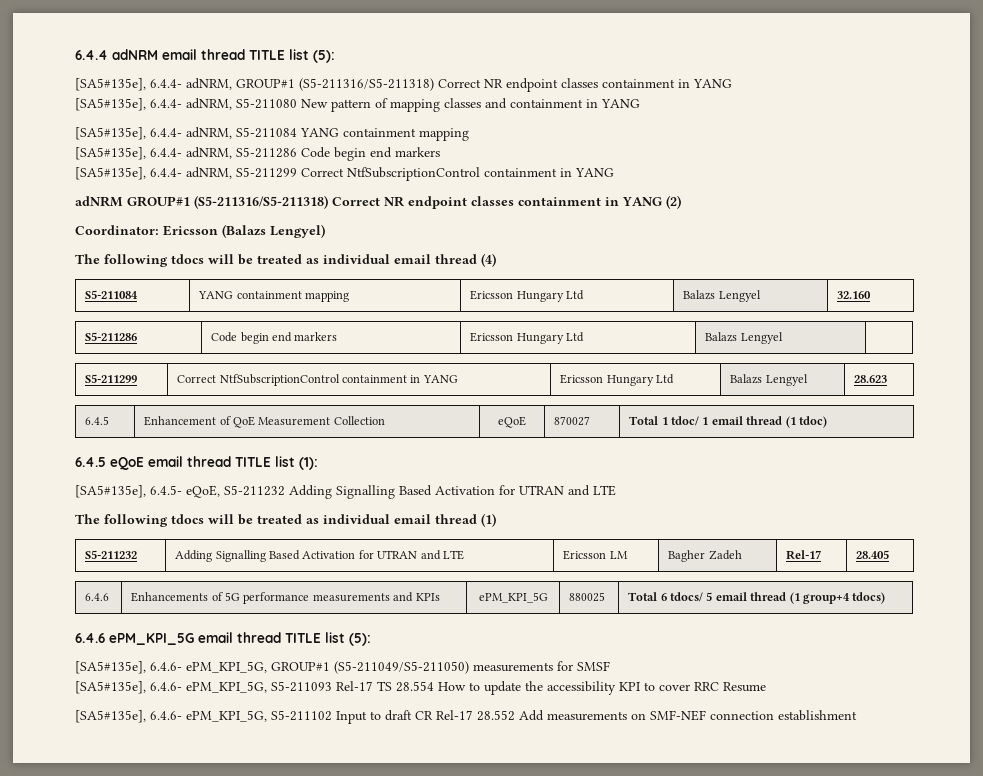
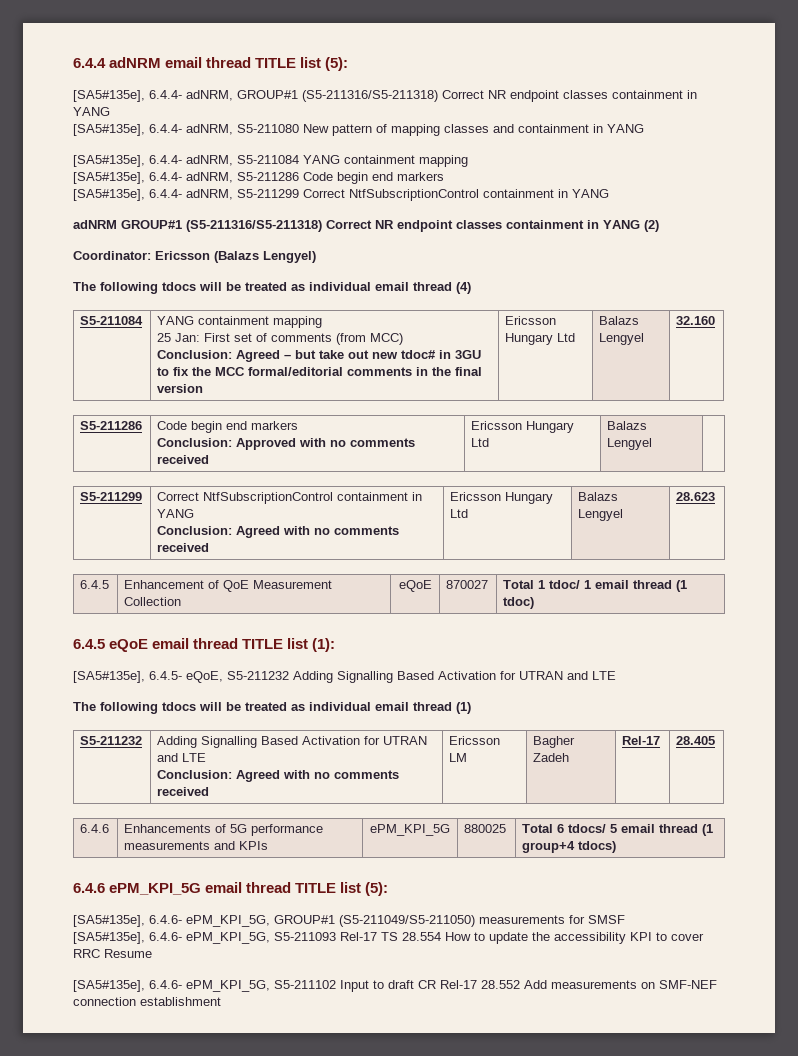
(350, 296) none -> [157,333,404,345] [157,350,482,362] [157,367,483,376] [157,384,204,393] // 25 Jan: First set of comments (from MCC) // Conclusion: Agreed – but take out new tdoc# in 3GU to fix the MCC formal/editorial comments in the final version
(338, 336) none -> [157,438,416,450] [157,455,210,464] // Conclusion: Approved with no comments received
(458, 379) none -> [157,526,400,538] [157,543,210,552] // Conclusion: Agreed with no comments received
(464, 555) none -> [157,770,400,782] [157,787,210,796] // Conclusion: Agreed with no comments received

